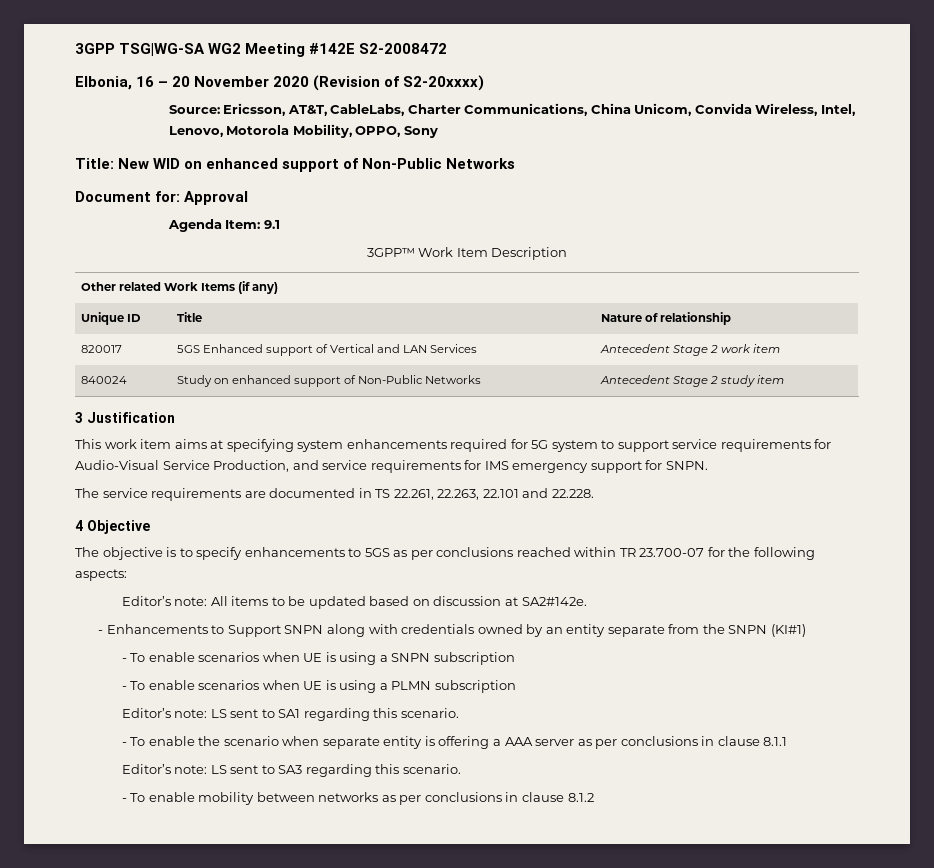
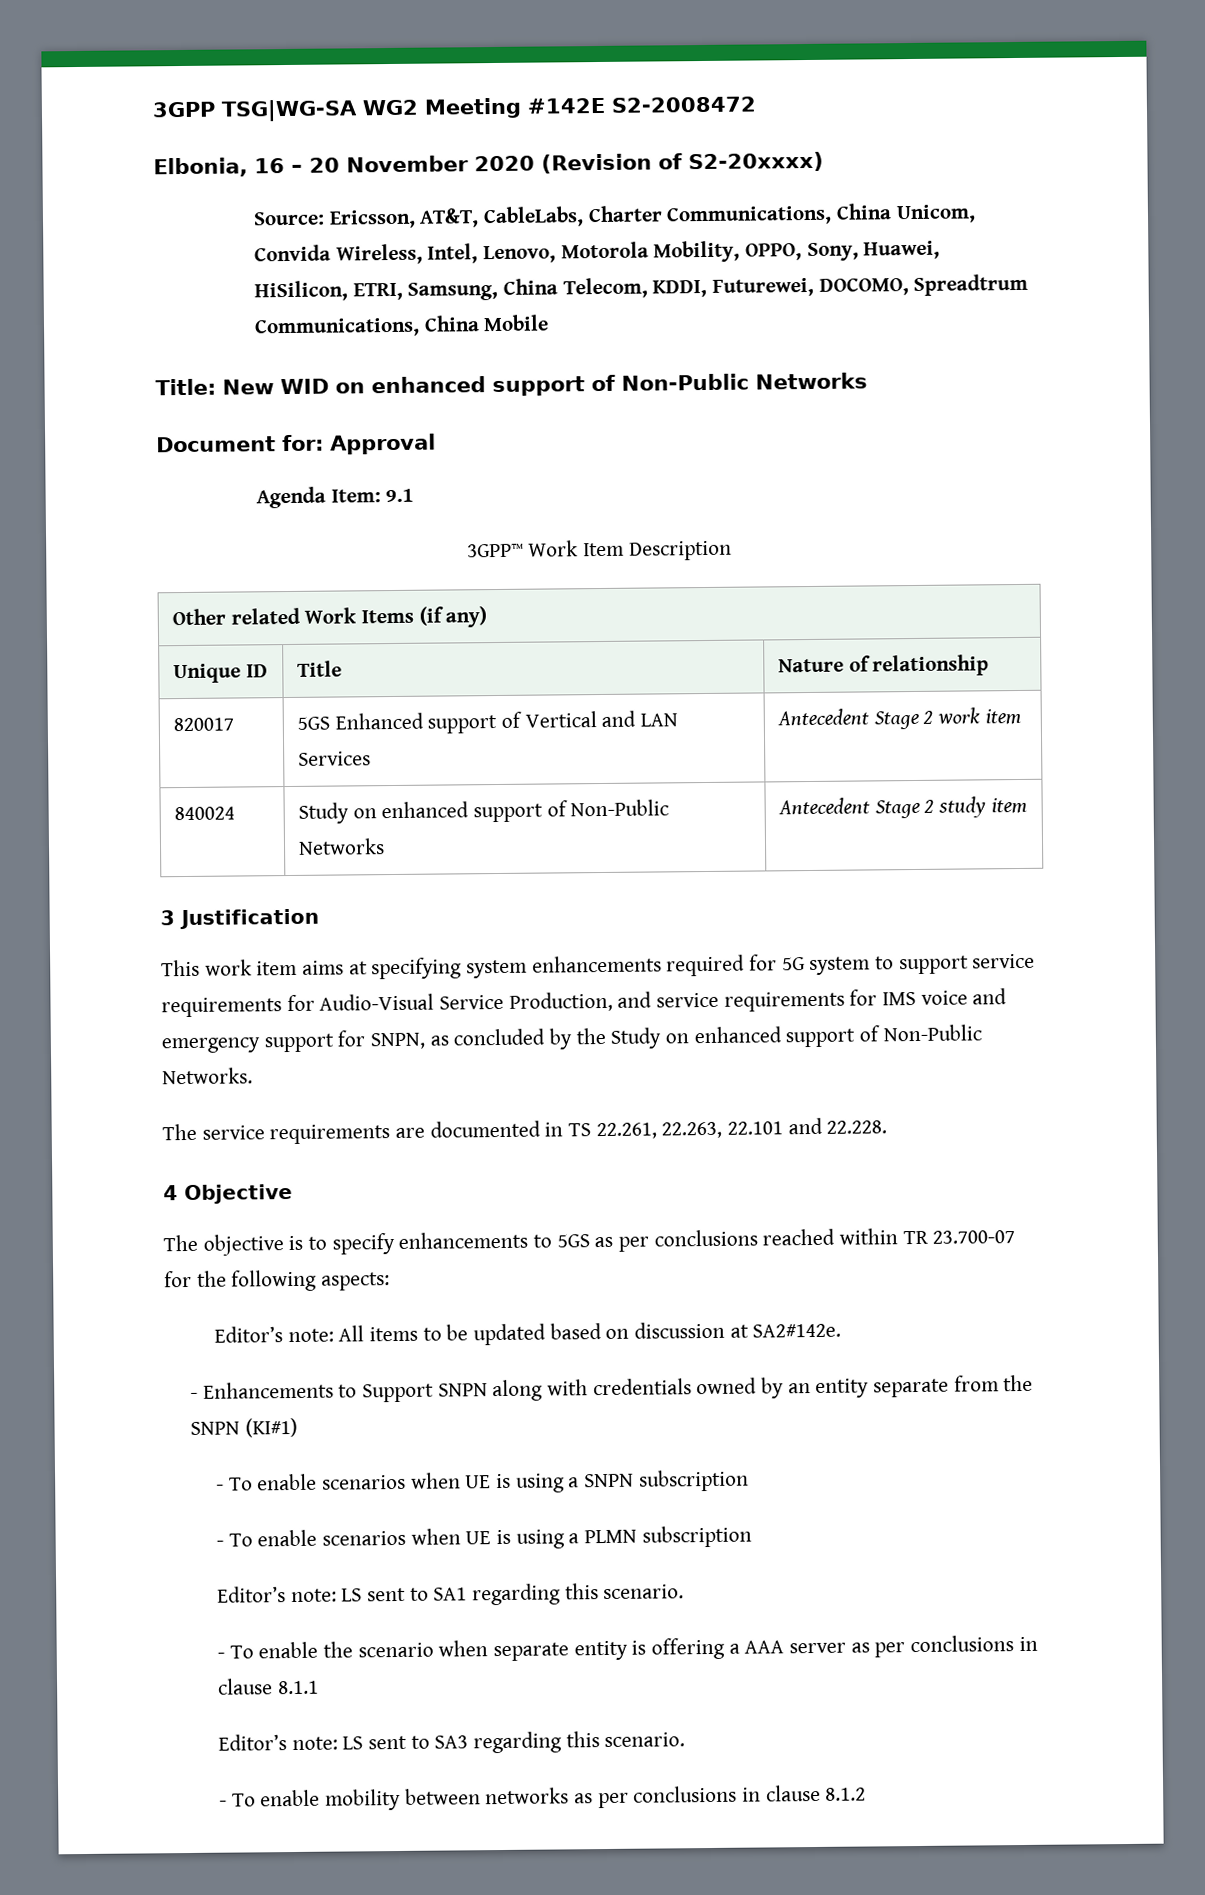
[403,126,438,138] Sony -> [806,240,941,262] [253,273,1029,302] [253,314,550,338] Sony, Huawei, HiSilicon, ETRI, Samsung, China Telecom, KDDI, Futurewei, DOCOMO, Spreadtrum Communications, China Mobile
(509, 465) none -> [920,988,1008,1005] voice and
[665,461,708,470] SNPN. -> [370,1024,982,1050] [162,1067,253,1085] SNPN, as concluded by the Study on enhanced support of Non-Public Networks.

